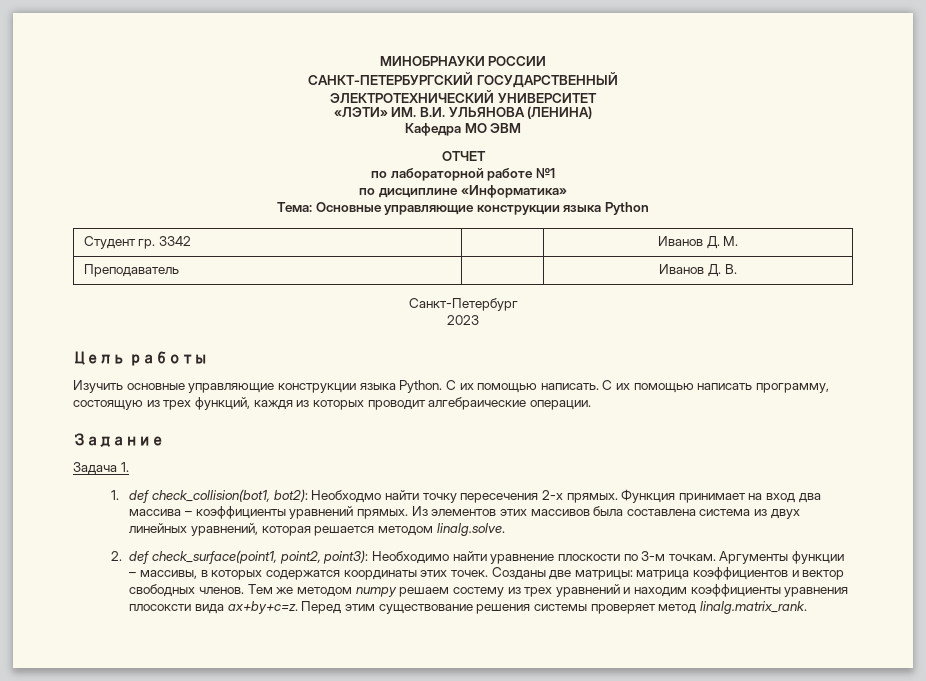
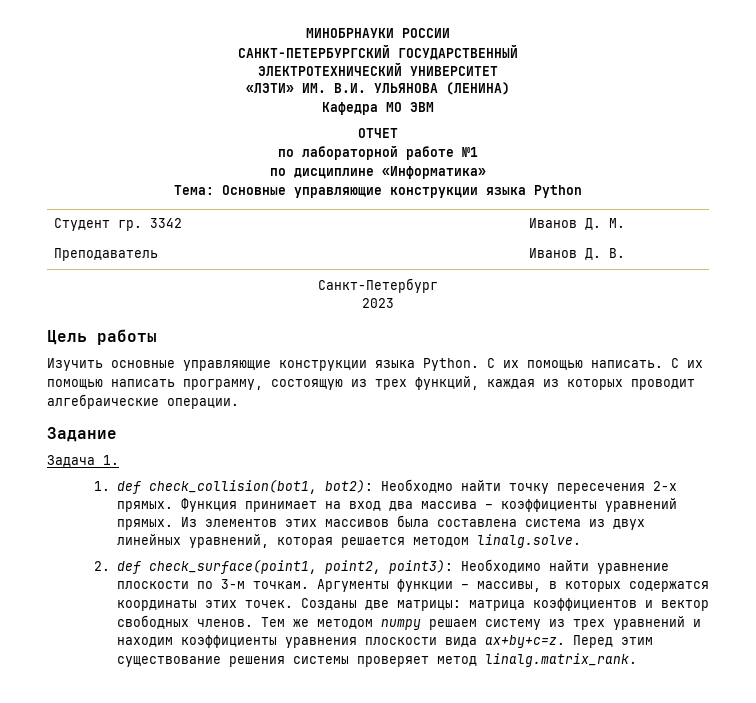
[253,400,293,410] каждя -> [487,379,535,389] каждая
[452,587,504,597] состему -> [484,619,541,630] систему
[129,604,192,611] плосоксти -> [364,637,437,645] плоскости

